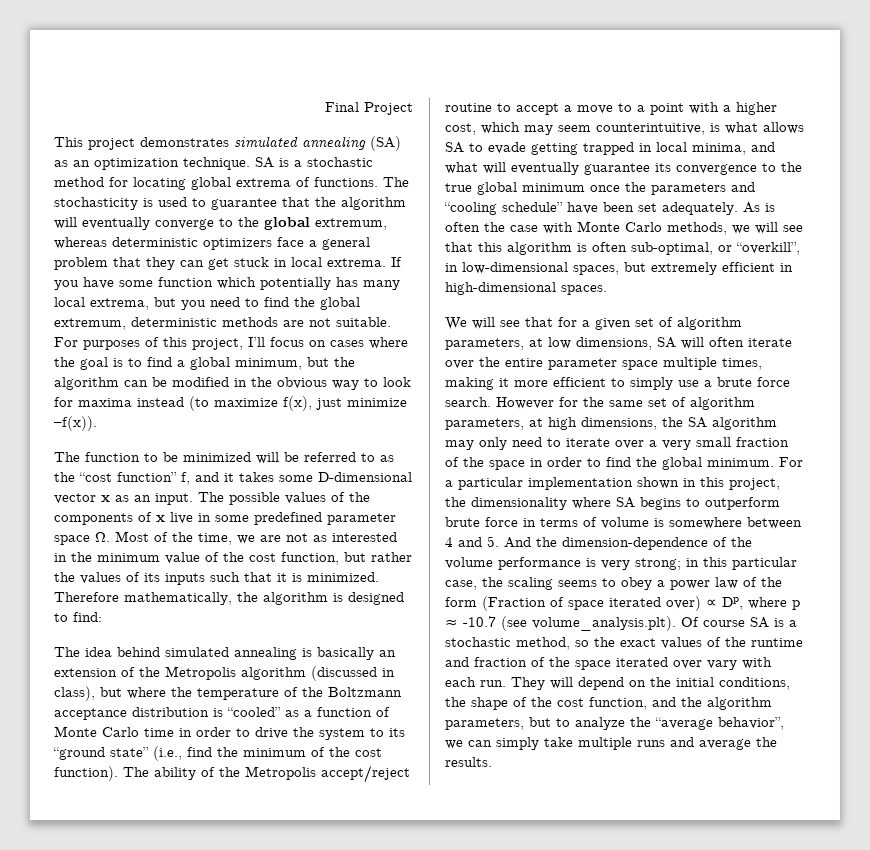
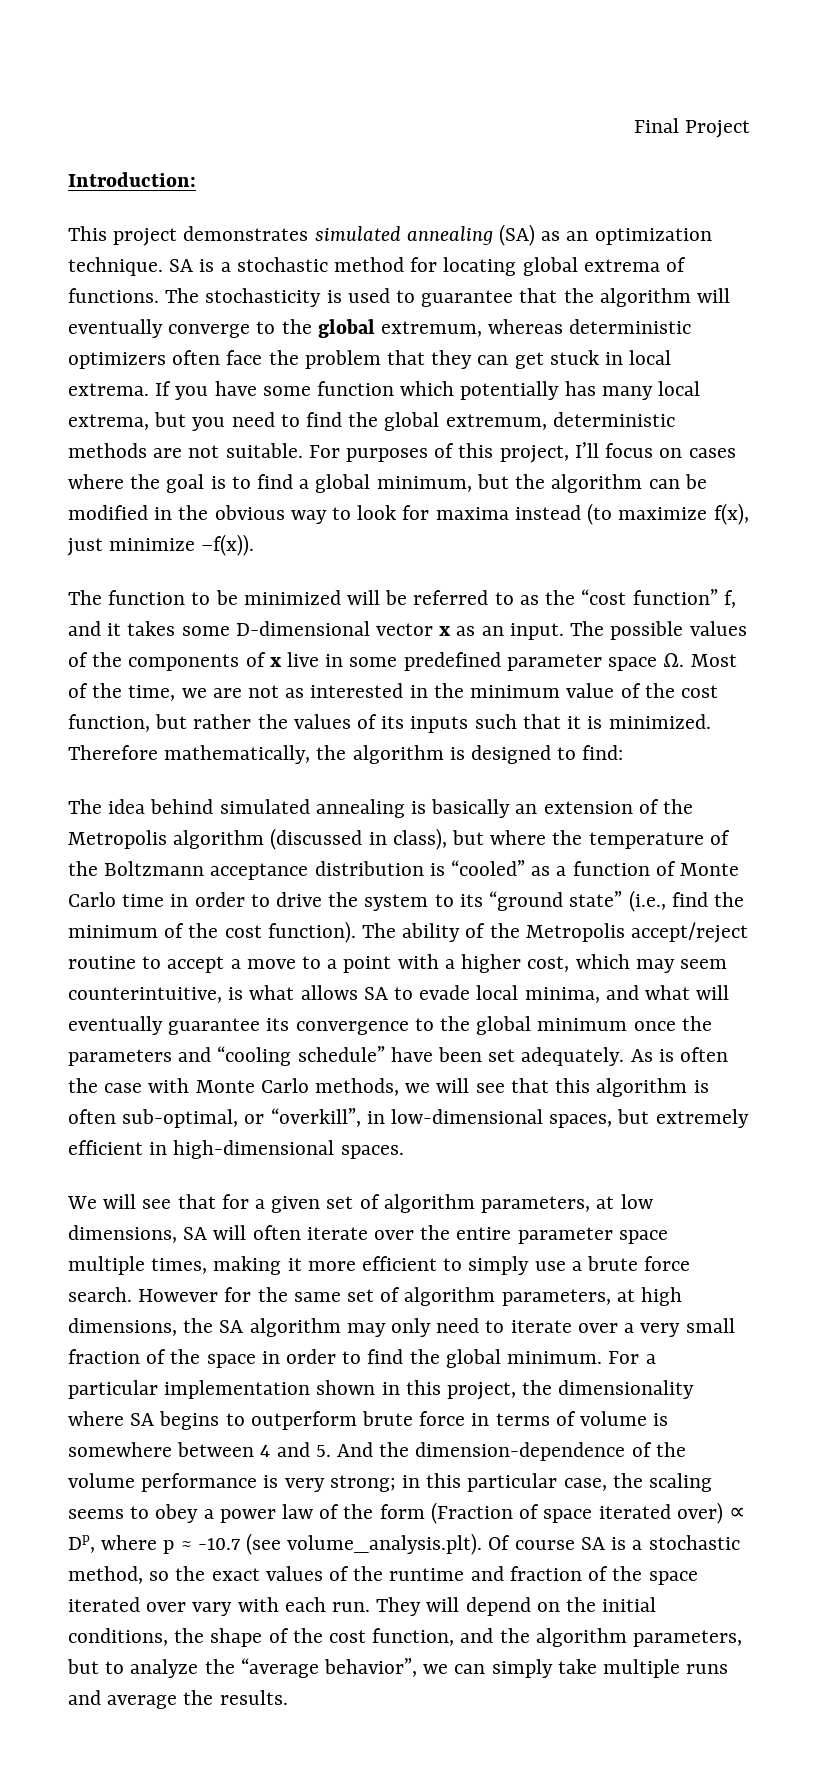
(413, 108) none -> [68,172,196,187] // Introduction:
[277,237,370,250] face a general -> [172,350,299,365] often face the
[531,142,652,155] getting trapped in -> (471, 992) none
[445,183,472,192] true -> (471, 1023) none

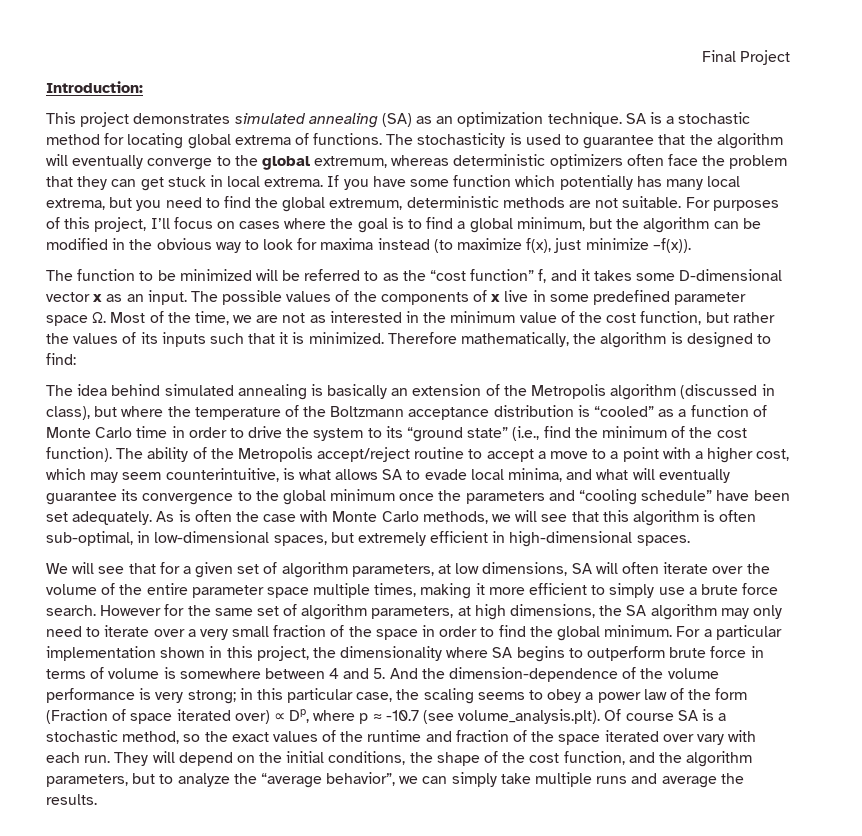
[244,1108,361,1127] or “overkill”, -> (133, 538) none
(451, 1232) none -> [46,583,143,595] volume of the

